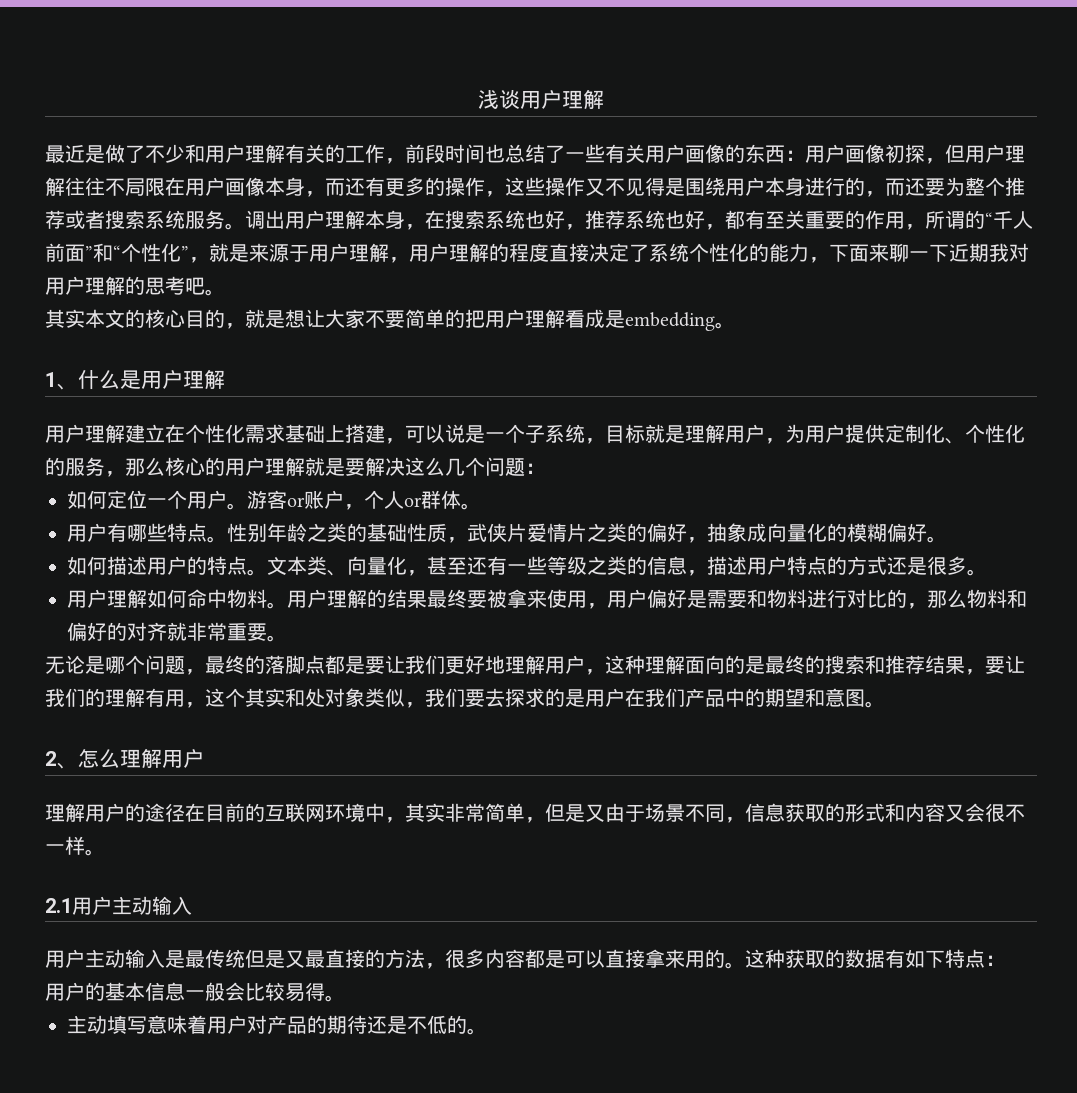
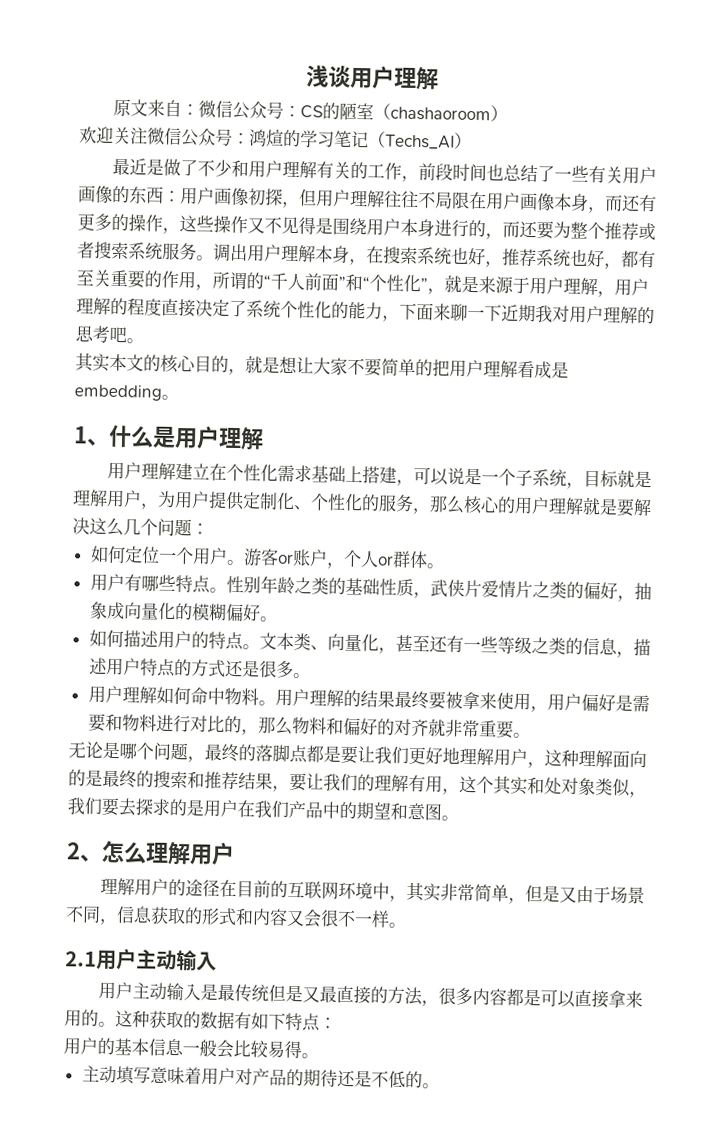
(604, 99) none -> [112,98,508,122] [79,126,472,150] // 原文来自：微信公众号：CS的陋室（chashaoroom） // 欢迎关注微信公众号：鸿煊的学习笔记（Techs_AI）

